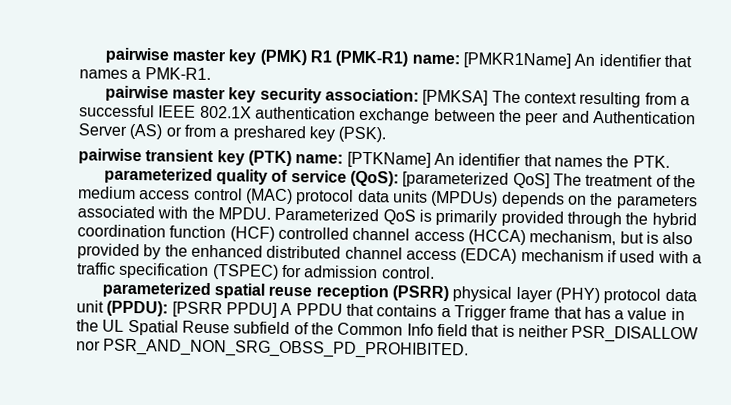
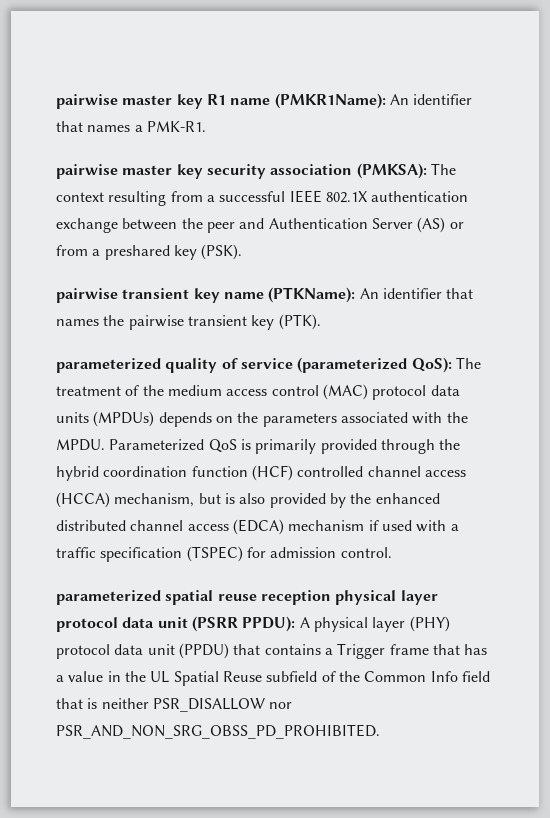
[104,47,571,69] pairwise master key (PMK) R1 (PMK-R1) name: [PMKR1Name] -> [56,93,386,109] pairwise master key R1 name (PMKR1Name):
[324,88,489,106] association: [PMKSA] -> [270,163,427,179] association (PMKSA):
[247,150,431,168] (PTK) name: [PTKName] -> [223,287,356,303] name (PTKName):
[632,155,670,168] PTK. -> [128,314,321,330] pairwise transient key (PTK).
[349,170,550,189] (QoS): [parameterized QoS] -> [297,357,452,373] (parameterized QoS):
[391,285,449,302] (PSRR) -> [335,590,438,605] [56,616,310,632] physical layer protocol data unit (PSRR PPDU): A
[106,300,343,318] (PPDU): [PSRR PPDU] A PPDU -> [178,643,229,659] (PPDU)

